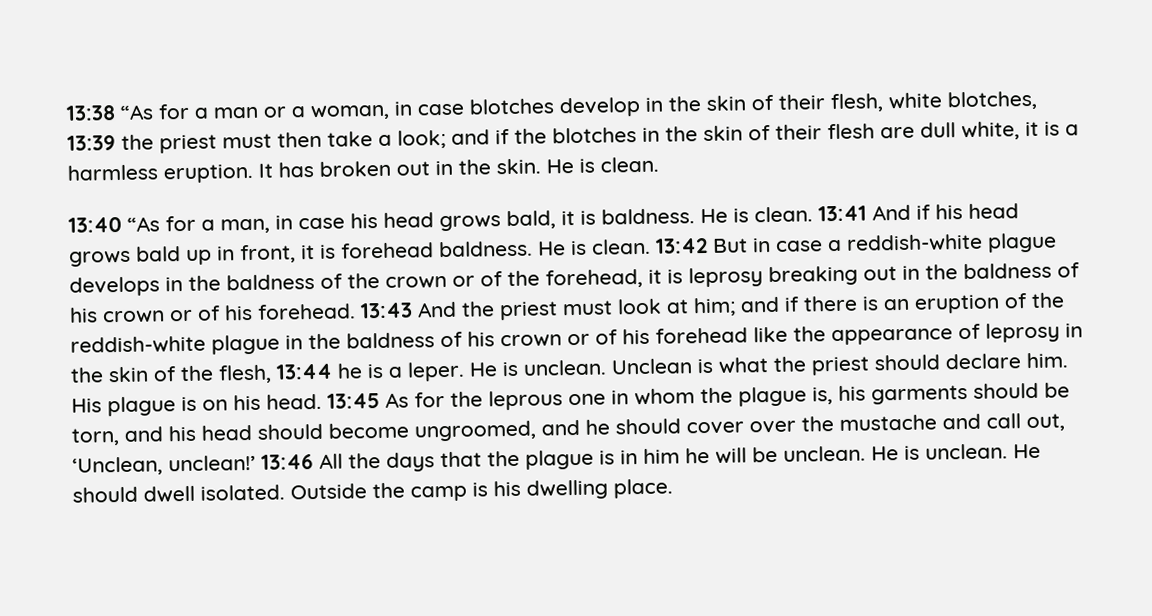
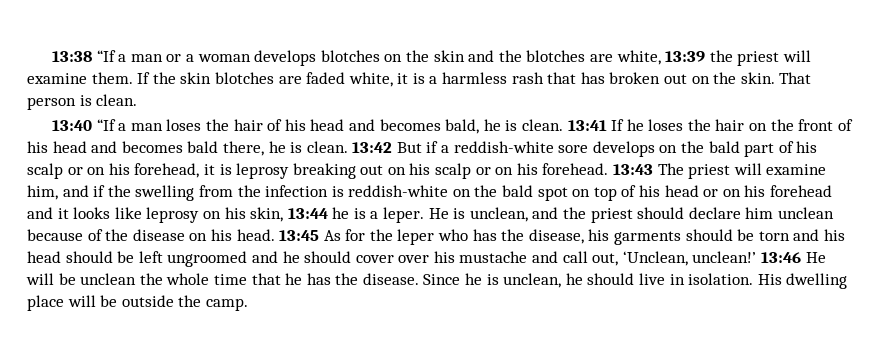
[120,103,190,120] “As for -> [96,50,116,62] “If
[310,90,1037,121] [67,122,956,154] woman, in case blotches develop in the skin of their flesh, white blotches, 13:39 the priest must then take a look; and if the blotches in the skin of their flesh are dull -> [197,50,811,66] [27,72,346,84] woman develops blotches on the skin and the blotches are white, 13:39 the priest will examine them. If the skin blotches are faded
[163,163,273,184] eruption. It -> [511,72,577,84] rash that
[435,160,453,176] in -> [691,76,710,84] on
[546,159,574,174] He -> [779,72,812,84] [27,97,76,110] That person
[127,203,1019,234] [69,232,1057,267] [69,270,540,297] “As for a man, in case his head grows bald, it is baldness. He is clean. 13:41 And if his head grows bald up in front, it is forehead baldness. He is clean. 13:42 But in case a reddish-white plague develops in the baldness of the crown or of the -> [96,119,853,134] [27,141,818,157] [27,163,130,179] “If a man loses the hair of his head and becomes bald, he is clean. 13:41 If he loses the hair on the front of his head and becomes bald there, he is clean. 13:42 But if a reddish-white sore develops on the bald part of his scalp or on his
[902,262,1080,280] [69,292,1065,324] [70,322,1083,355] [70,364,272,384] in the baldness of his crown or of his forehead. 13:43 And the priest must look at him; and if there is an eruption of the reddish-white plague in the baldness of his crown or of his forehead like the appearance of leprosy in the skin of the flesh, -> [387,163,827,179] [27,185,832,201] [27,207,284,223] on his scalp or on his forehead. 13:43 The priest will examine him, and if the swelling from the infection is reddish-white on the bald spot on top of his head or on his forehead and it looks like leprosy on his skin,
[523,352,1068,376] [71,396,197,417] unclean. Unclean is what the priest should declare him. His plague is -> [469,207,834,223] [27,229,185,241] unclean, and the priest should declare him unclean because of the disease
[488,386,833,411] leprous one in whom the plague is, -> [397,229,584,245] leper who has the disease,
[71,428,120,446] torn, -> [758,231,790,241] torn
[328,420,537,442] become ungroomed, -> [117,251,248,267] be left ungroomed
[801,416,834,432] the -> [433,251,455,263] his
[319,443,1041,472] [72,478,673,503] All the days that the plague is in him he will be unclean. He is unclean. He should dwell isolated. Outside the camp is his dwelling place. -> [805,252,826,263] [26,273,848,289] [27,295,248,311] He will be unclean the whole time that he has the disease. Since he is unclean, he should live in isolation. His dwelling place will be outside the camp.

